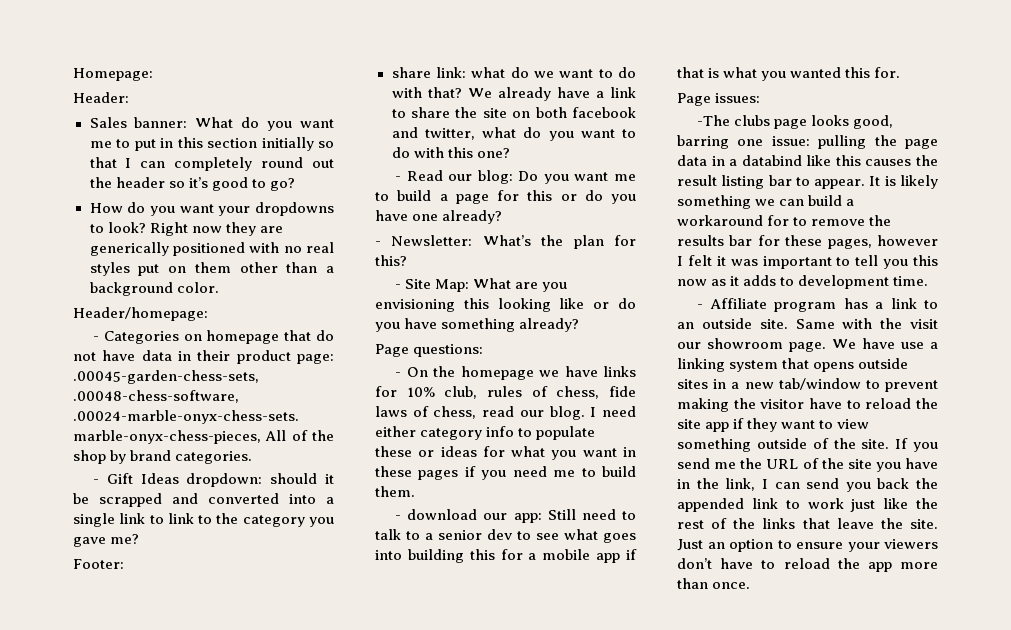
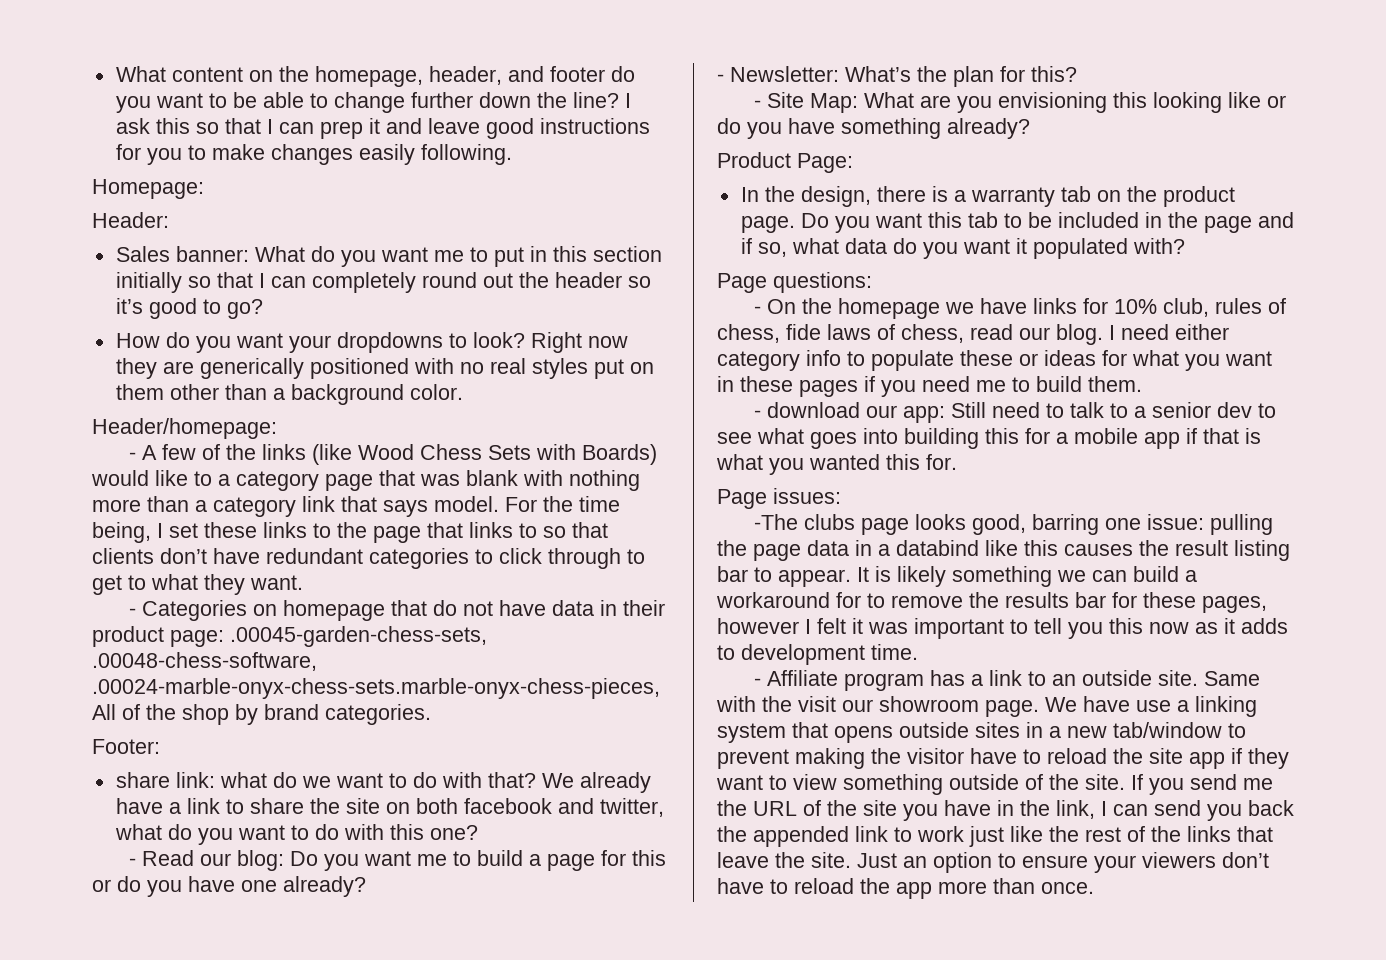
(73, 74) none -> [115,66,635,87] [115,92,631,113] [115,118,650,139] [115,144,512,165] What content on the homepage, header, and footer do you want to be able to change further down the line? I ask this so that I can prep it and leave good instructions for you to make changes easily following. //
(208, 314) none -> [128,444,657,465] [91,470,640,491] [92,496,620,517] [92,522,608,543] [92,548,645,569] [92,574,303,595] // - A few of the links (like Wood Chess Sets with Boards) would like to a category page that was blank with nothing more than a category link that says model. For the time being, I set these links to the page that links to so that clients don’t have redundant categories to click through to get to what they want.
[93,473,334,487] [73,493,334,507] [73,513,334,527] [73,534,140,547] // - Gift Ideas dropdown: should it be scrapped and converted into a single link to link to the category you gave me? -> (431, 714) none
(580, 325) none -> [717,152,853,173] [740,186,1235,207] [740,212,1294,233] [740,238,1185,259] // Product Page: // In the design, there is a warranty tab on the product page. Do you want this tab to be included in the page and if so, what data do you want it populated with?

